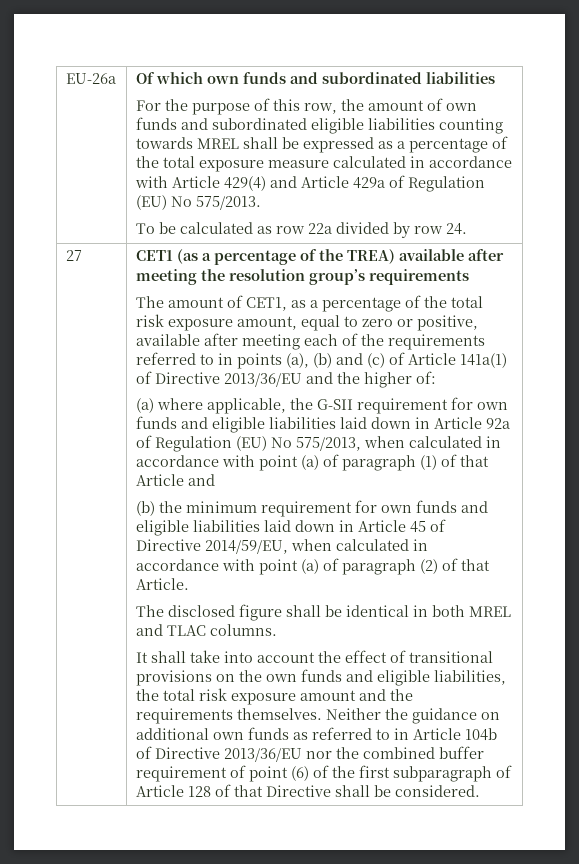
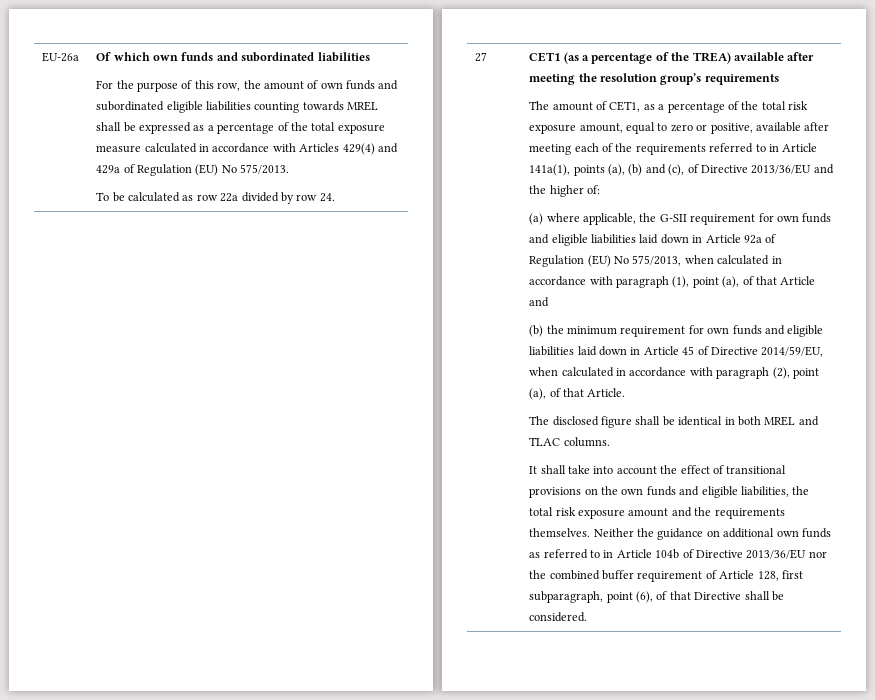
[171,176,220,188] Article -> [299,143,340,152] Articles
[300,176,349,188] Article -> (398, 148) none
(233, 359) none -> [782,143,818,152] [529,164,571,176] Article 141a(1),
[366,352,507,368] (c) of Article 141a(1) -> [668,164,685,176] (c),
[258,454,437,471] point (a) of paragraph (1) -> [616,276,740,288] paragraph (1), point (a),
[258,558,438,575] point (a) of paragraph (2) -> [716,367,819,379] [529,388,547,400] paragraph (2), point (a),
[248,765,512,782] [135,785,211,797] point (6) of the first subparagraph of Article 128 -> [719,570,803,581] [529,591,654,603] Article 128, first subparagraph, point (6),

